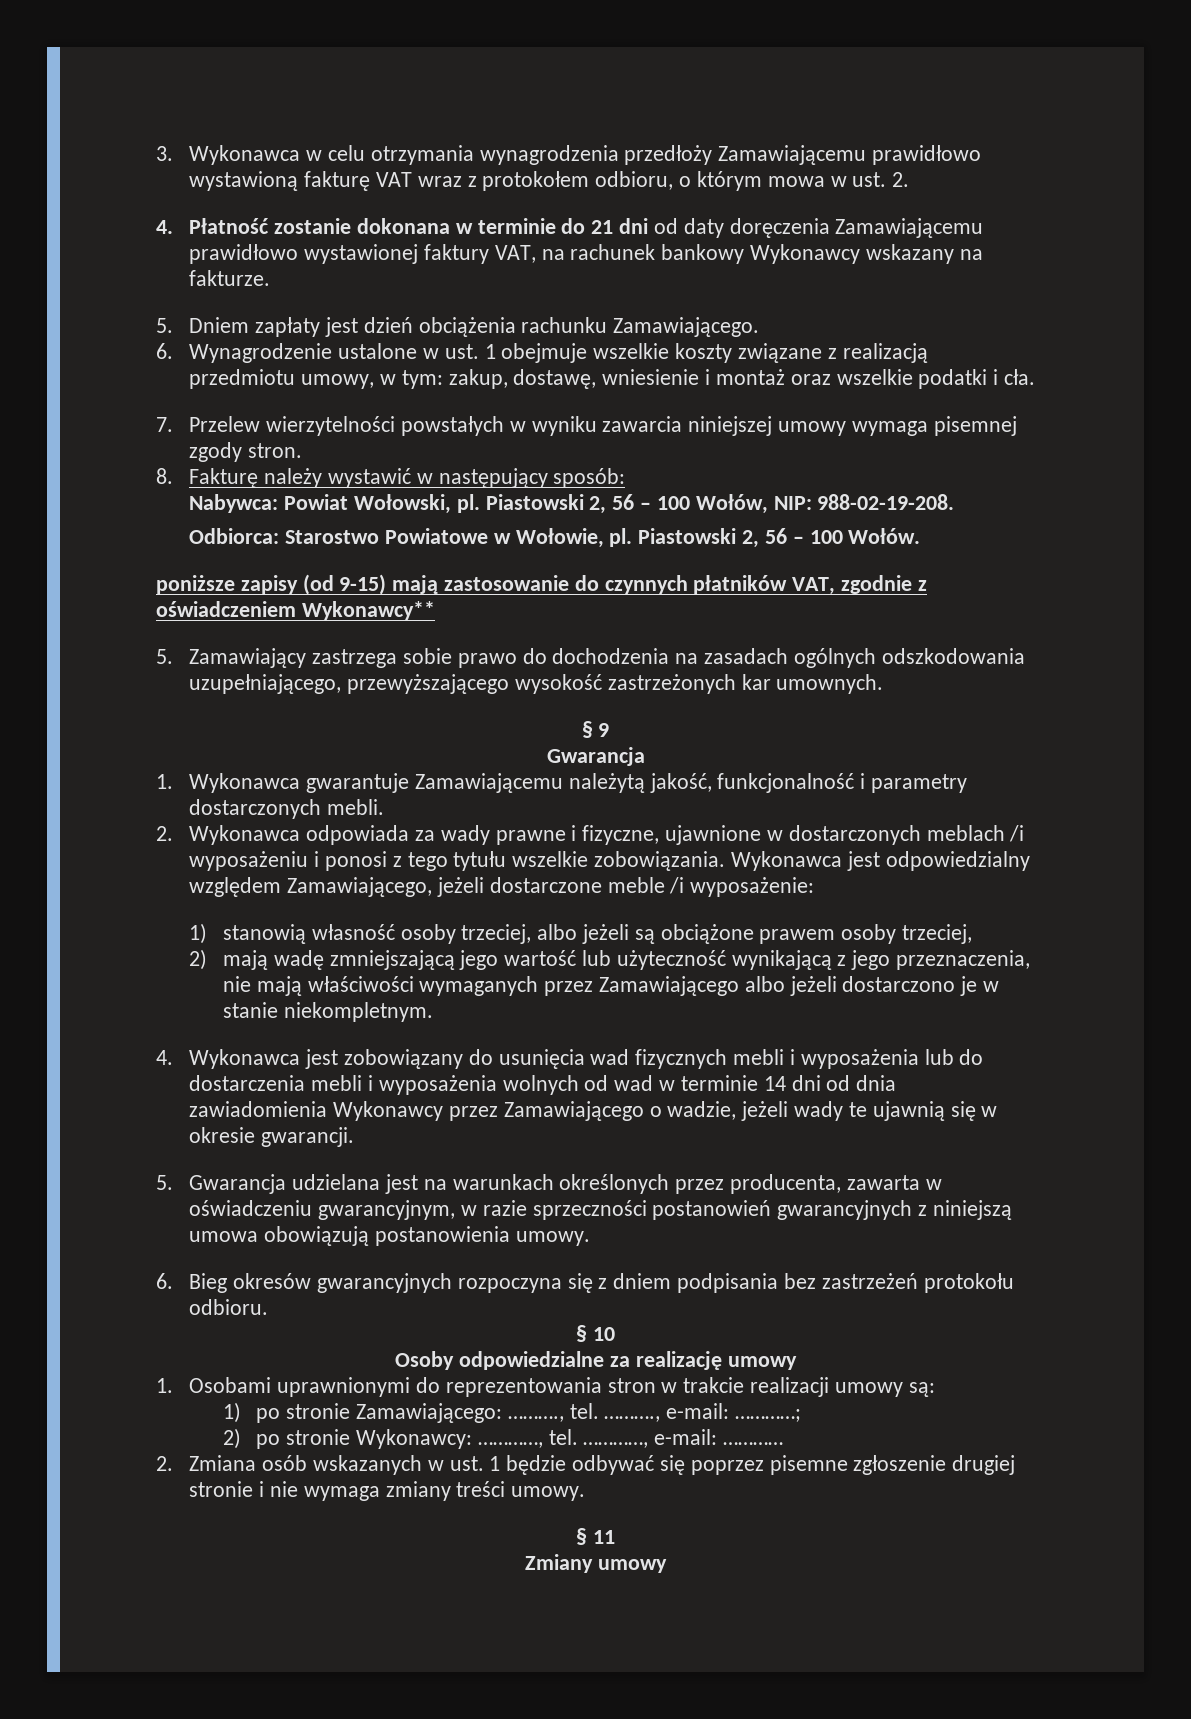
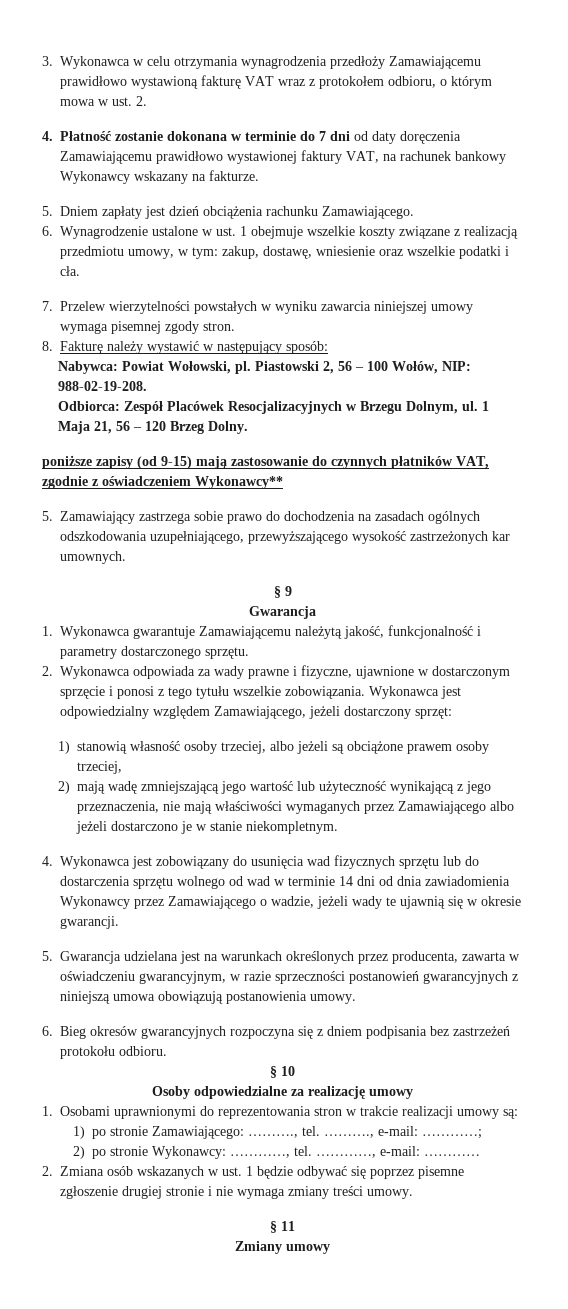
[591,220,614,234] 21 -> [319,131,326,141] 7
[705,369,785,385] i montaż -> (375, 251) none
[285,528,921,548] Starostwo Powiatowe w Wołowie, pl. Piastowski 2, 56 – 100 Wołów. -> [123,401,489,414] [57,421,248,434] Zespół Placówek Resocjalizacyjnych w Brzegu Dolnym, ul. 1 Maja 21, 56 – 120 Brzeg Dolny.
[189,799,385,819] dostarczonych mebli. -> [121,646,249,659] dostarczonego sprzętu.
[788,825,1025,845] [189,851,309,871] dostarczonych meblach /i wyposażeniu -> [432,666,510,679] [60,686,105,699] dostarczonym sprzęcie
[489,877,815,897] dostarczone meble /i wyposażenie: -> [344,706,452,719] dostarczony sprzęt:
[733,1049,984,1069] [189,1075,579,1095] mebli i wyposażenia lub do dostarczenia mebli i wyposażenia wolnych -> [399,856,479,869] [60,876,225,889] sprzętu lub do dostarczenia sprzętu wolnego

